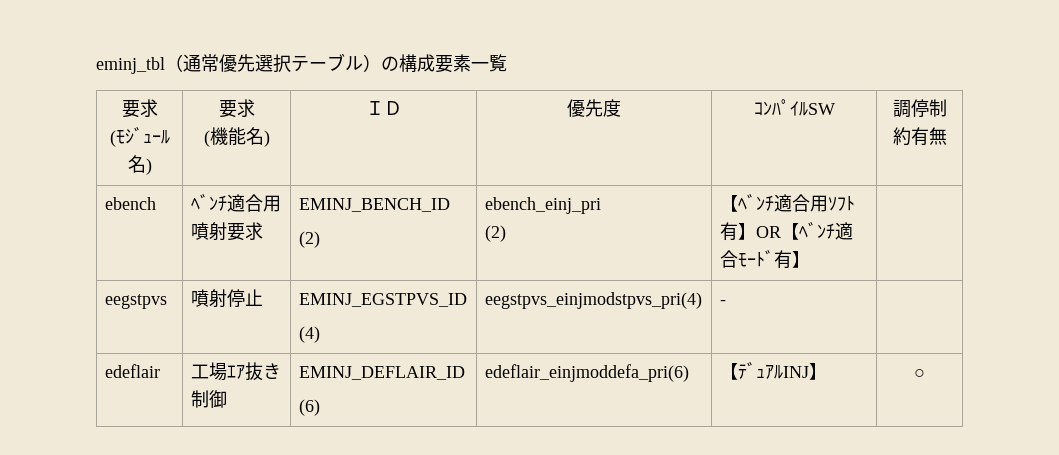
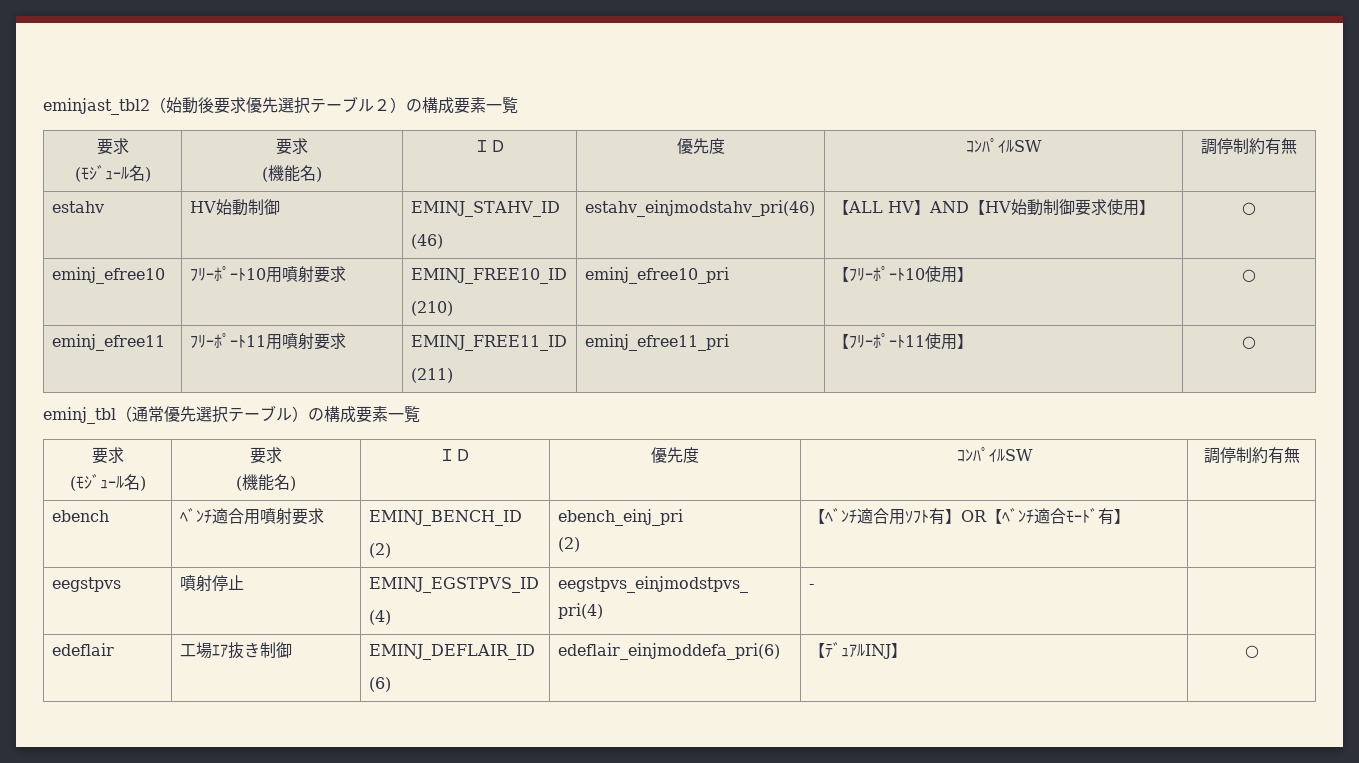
(96, 65) none -> [43,96,518,115] [96,138,129,155] [74,165,151,182] [276,138,308,155] [262,165,322,182] [473,140,506,152] [676,138,725,154] [966,138,1042,153] [1201,138,1297,155] [51,201,104,213] [189,199,280,216] [410,201,560,217] [410,234,443,249] [584,200,815,217] [832,199,1155,216] [1242,202,1256,216] [51,267,165,284] [189,266,346,283] [410,268,567,284] [410,301,453,316] [584,267,729,284] [832,266,973,283] [1242,269,1256,283] [51,334,165,351] [189,333,346,350] [410,335,567,351] [410,368,453,383] [584,334,729,351] [832,333,973,350] [1242,336,1256,350] eminjast_tbl2（始動後要求優先選択テーブル２）の構成要素一覧 // 要求 // (ﾓｼﾞｭｰﾙ名) | 要求 // (機能名) | ＩＤ | 優先度 | ｺﾝﾊﾟｲﾙSW | 調停制約有無 // estahv | HV始動制御 | EMINJ_STAHV_ID // (46) | estahv_einjmodstahv_pri(46) | 【ALL HV】AND【HV始動制御要求使用】 | ○ // eminj_efree10 | ﾌﾘｰﾎﾟｰﾄ10用噴射要求 | EMINJ_FREE10_ID // (210) | eminj_efree10_pri | 【ﾌﾘｰﾎﾟｰﾄ10使用】 | ○ // eminj_efree11 | ﾌﾘｰﾎﾟｰﾄ11用噴射要求 | EMINJ_FREE11_ID // (211) | eminj_efree11_pri | 【ﾌﾘｰﾎﾟｰﾄ11使用】 | ○ //

